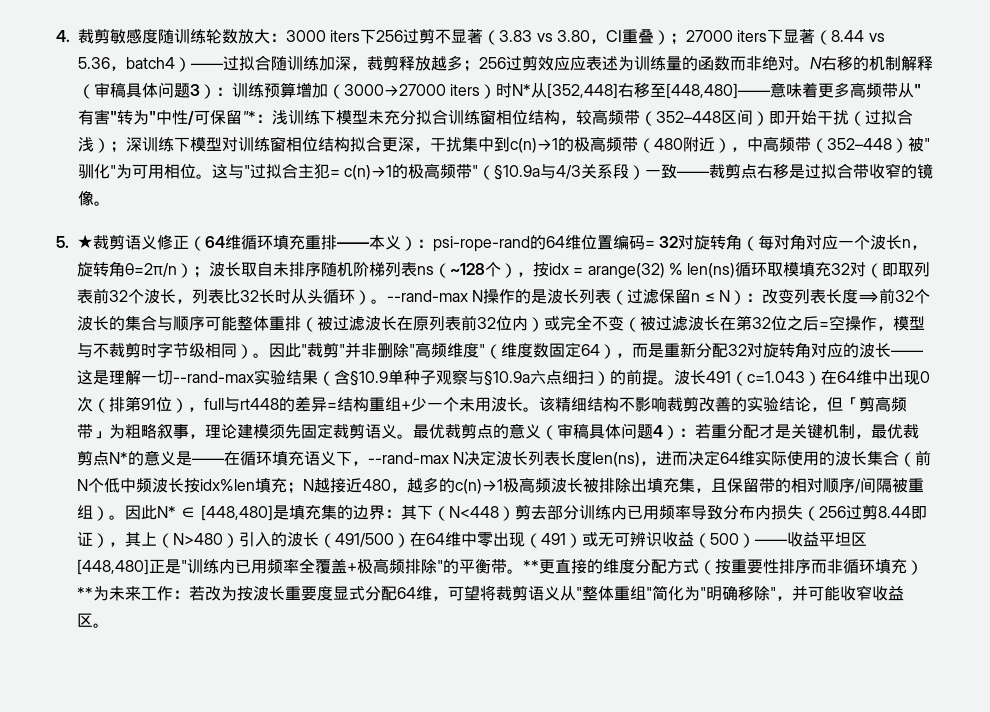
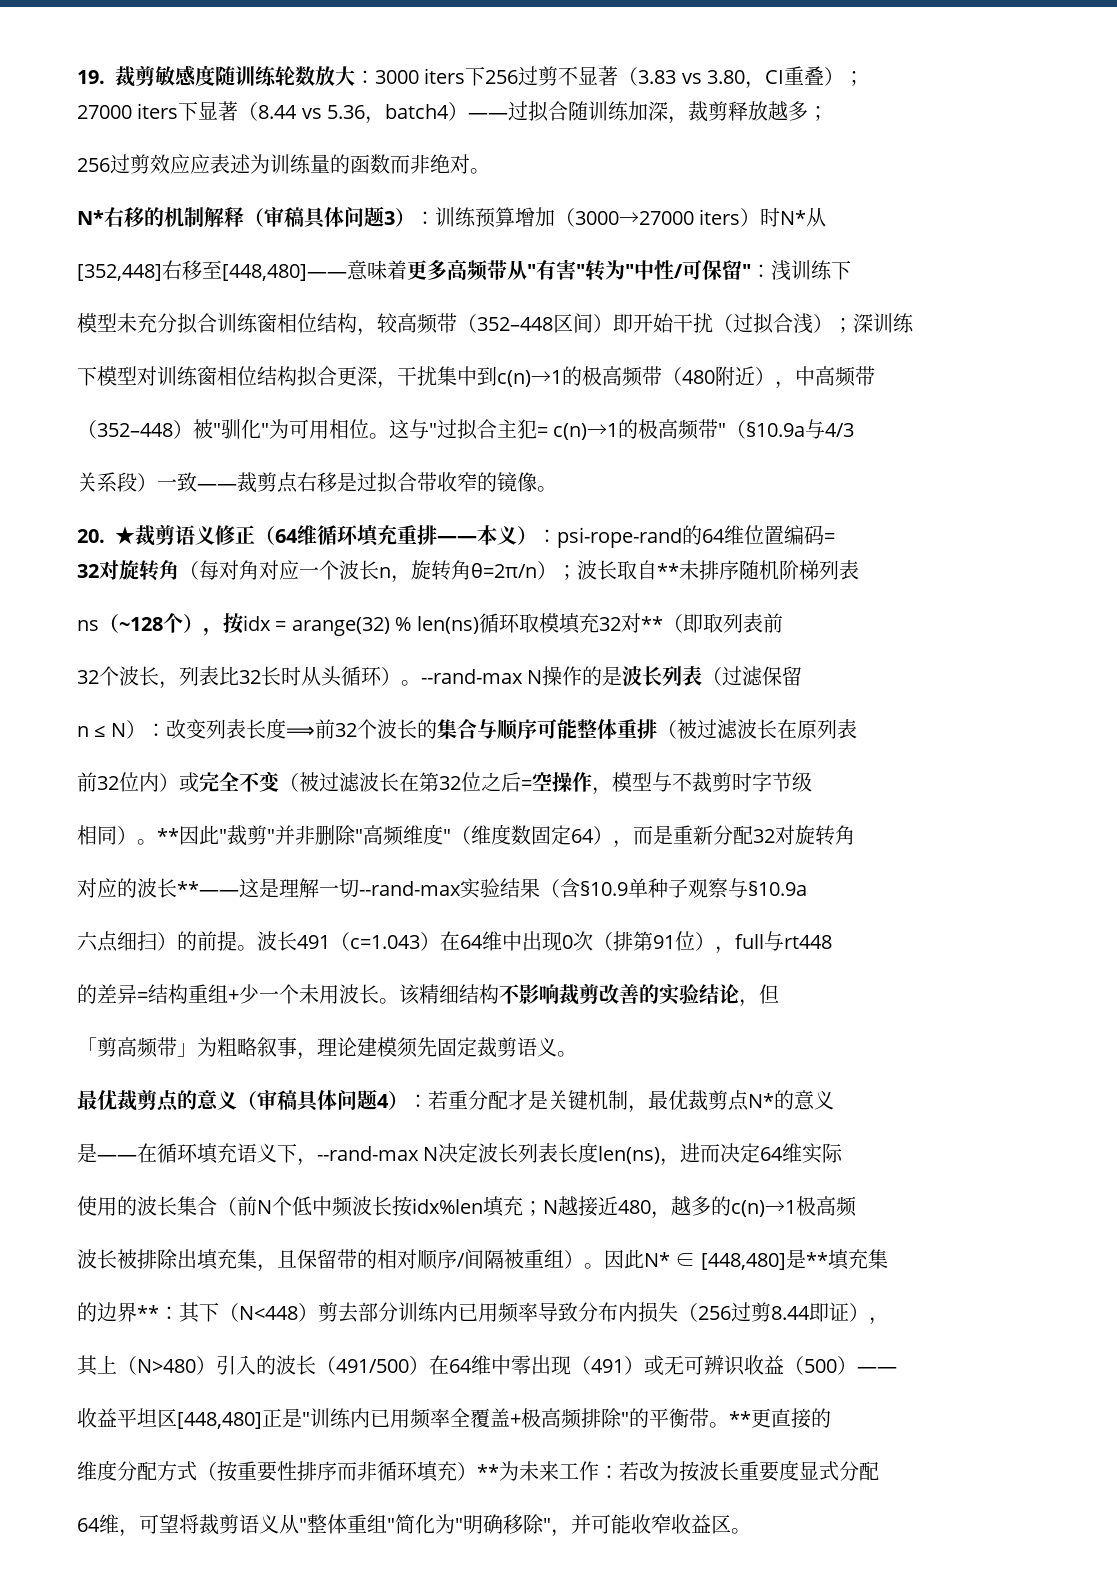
[56,30,70,42] 4. -> [77,70,105,84] 19.
(686, 39) none -> (865, 78) //
(479, 66) none -> (829, 113) //
[810,57,822,69] N -> [77,210,104,225] // N*
(548, 90) none -> (827, 217) //
[242,111,256,123] "* -> [742,264,751,278] "
(336, 117) none -> (851, 270) //
(174, 144) none -> (914, 323) //
(811, 144) none -> (875, 376) //
(582, 172) none -> (855, 430) //
[56,236,69,248] 5. -> [77,529,105,543] 20.
(655, 244) none -> (835, 538) //
(273, 269) none -> [657,563,679,578] **
(417, 269) none -> (859, 570) //
(867, 269) none -> [640,616,663,631] **
(109, 296) none -> (783, 623) //
(692, 296) none -> (803, 676) //
(461, 323) none -> (857, 729) //
(205, 350) none -> (812, 782) //
(269, 355) none -> [157,828,179,843] **
(811, 350) none -> (855, 835) //
[891,350,923,356] —— -> [177,881,239,896] **——
(530, 378) none -> (807, 888) //
(279, 404) none -> (832, 942) //
(843, 404) none -> (779, 994) //
(413, 436) none -> (577, 1054) //
(176, 458) none -> (834, 1100) //
(788, 458) none -> (844, 1153) //
(551, 485) none -> (857, 1206) //
[288,505,385,520] 填充集的边界 -> [805,1249,888,1270] [77,1302,159,1322] **填充集 // 的边界**
(125, 544) none -> (889, 1321) //
(787, 542) none -> (897, 1370) //
(603, 566) none -> (831, 1418) //
(397, 593) none -> (879, 1471) //

